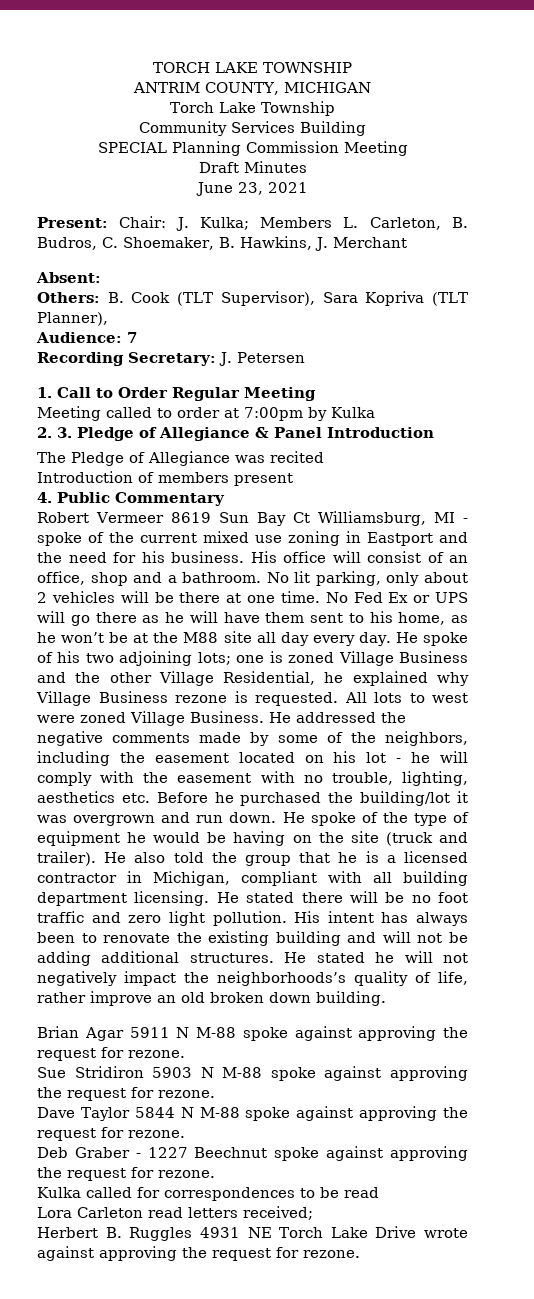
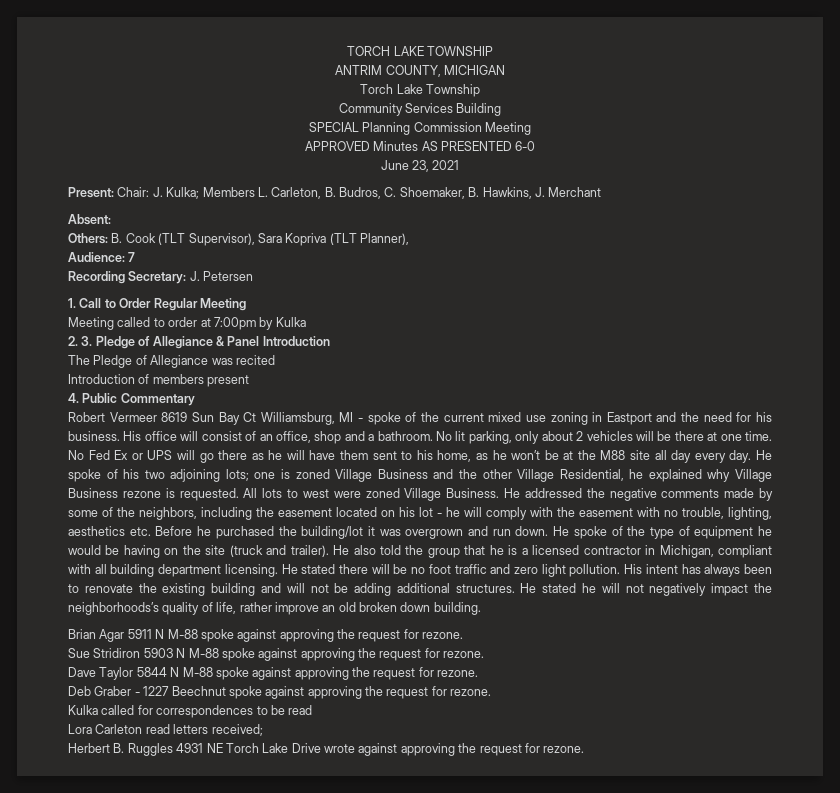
[198,162,239,173] Draft -> [304,141,370,151] APPROVED
(307, 167) none -> [421,141,536,151] AS PRESENTED 6-0

